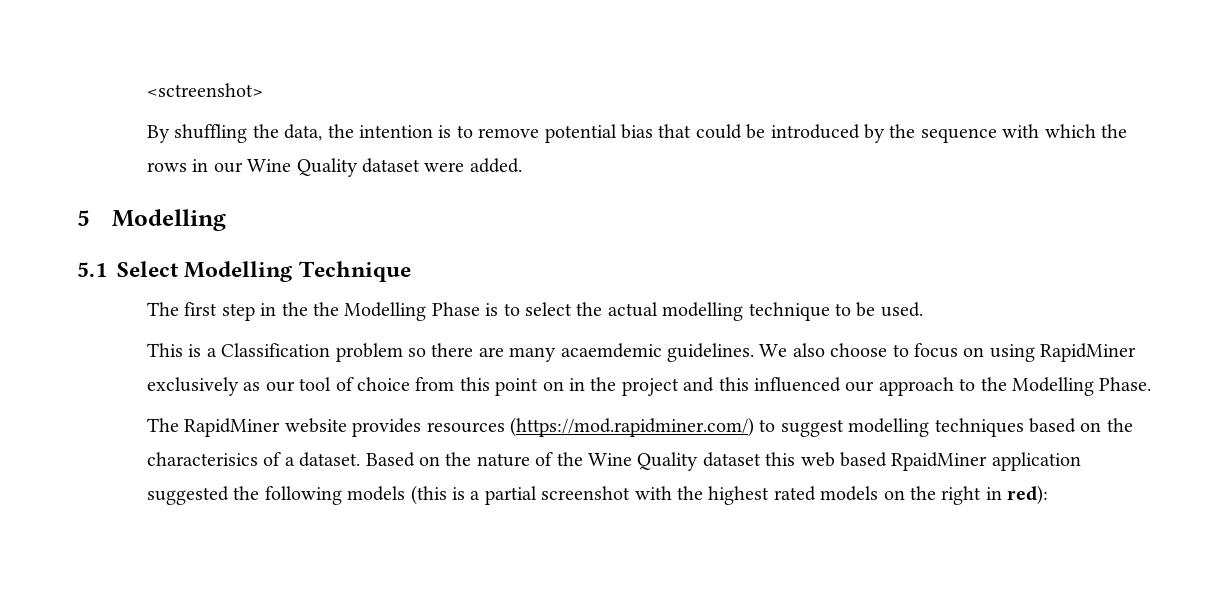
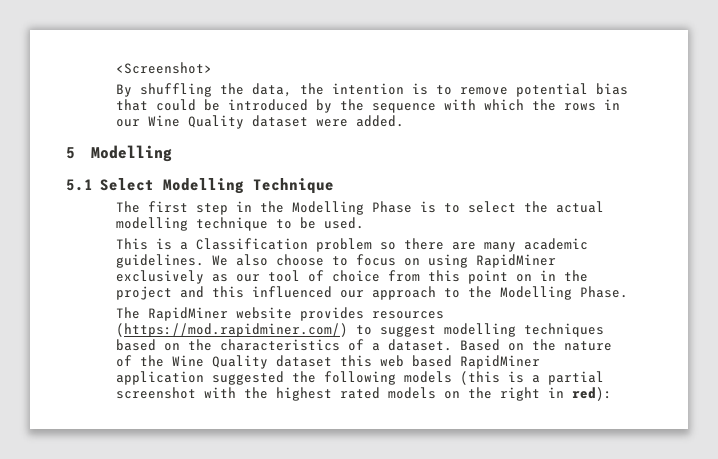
[146,83,263,97] <sctreenshot> -> [116,62,213,74] <Screenshot>
[312,302,339,316] the -> (285, 207) none
[560,343,662,358] acaemdemic -> [524,238,589,250] academic
[146,452,258,466] characterisics -> [220,339,341,351] characteristics
[891,452,988,471] RpaidMiner -> [460,355,541,369] RapidMiner

